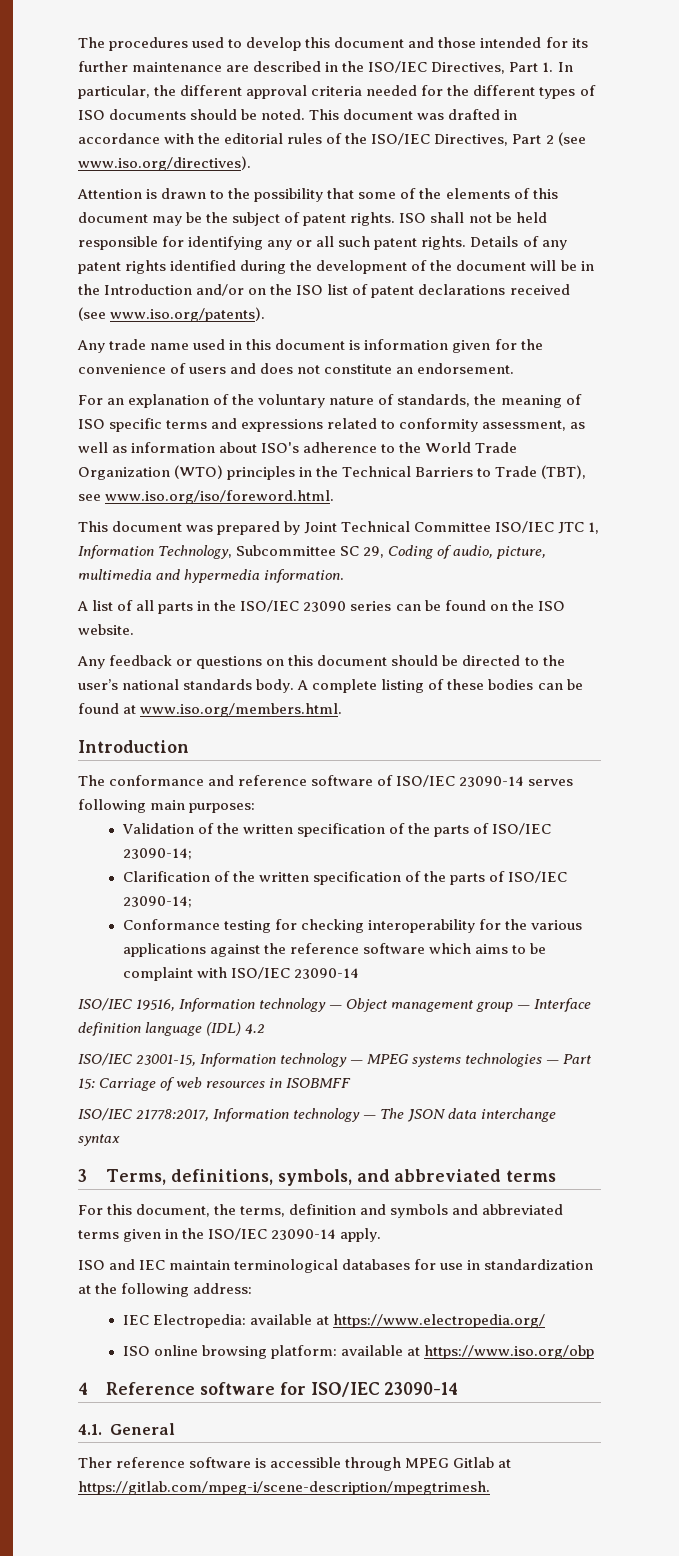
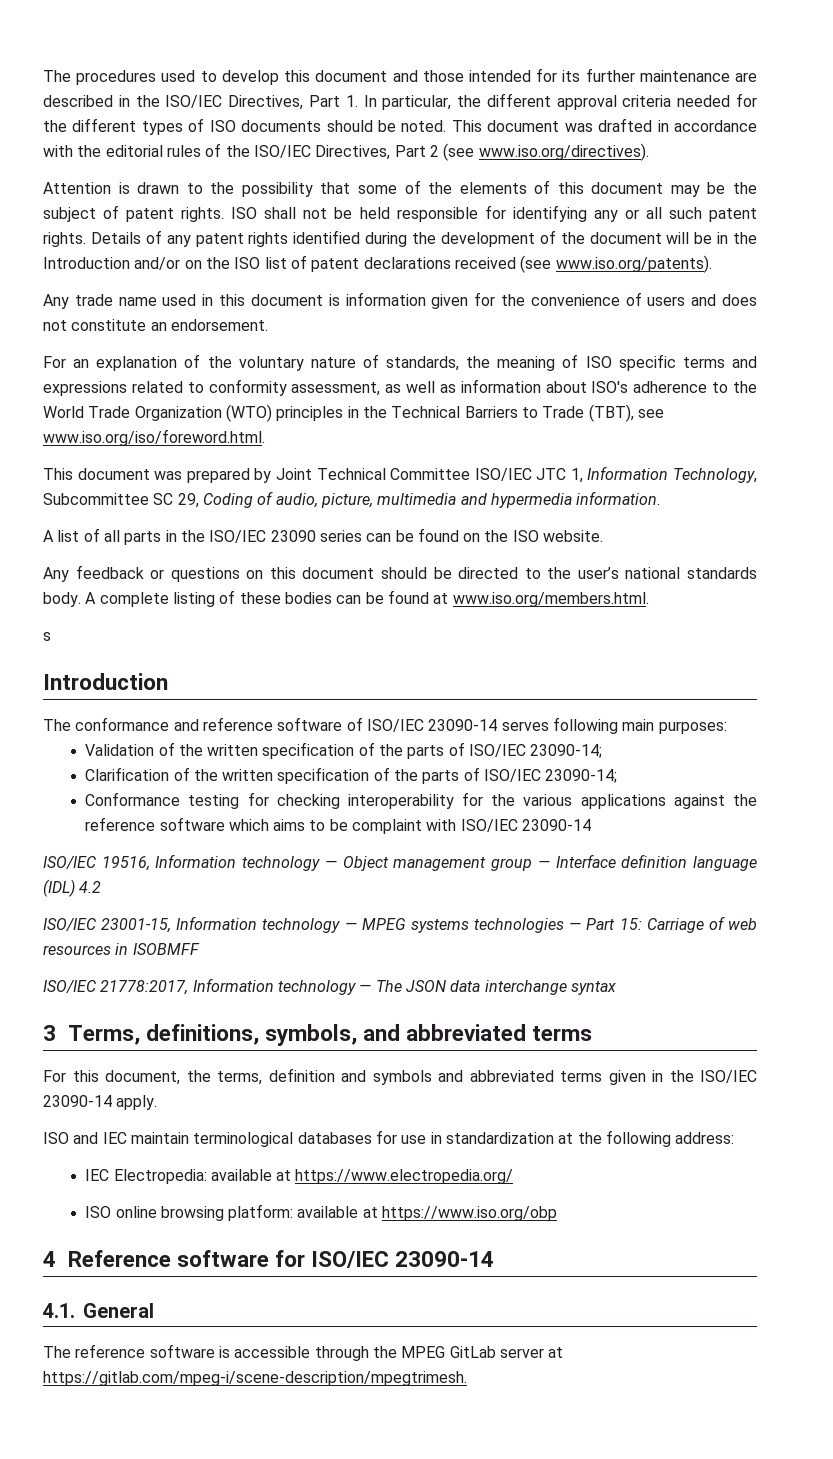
(343, 710) none -> [43,632,51,641] // s
[78,1457,112,1468] Ther -> [43,1346,71,1358] The
[405,1457,495,1468] MPEG Gitlab -> [372,1346,544,1358] the MPEG GitLab server

